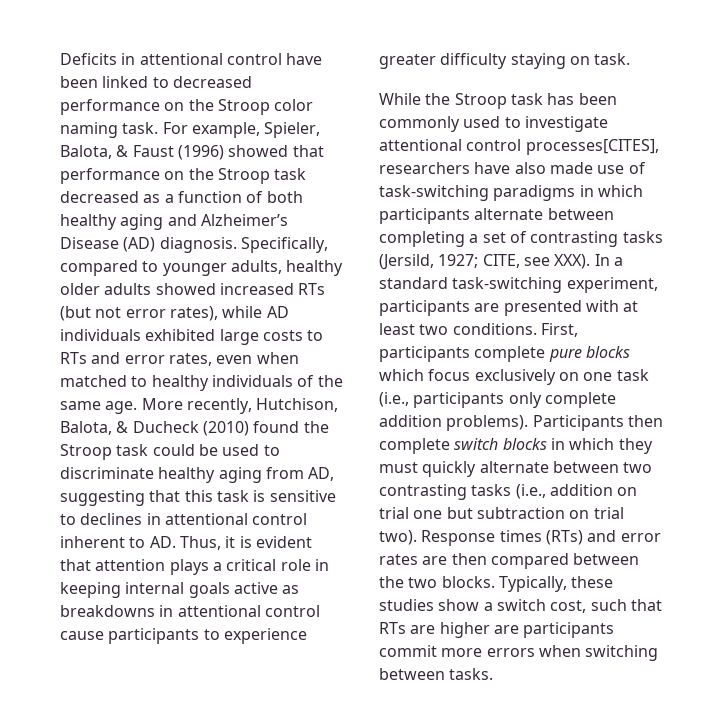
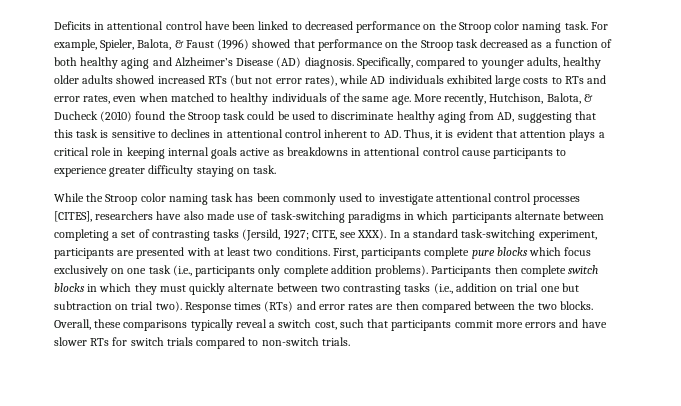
(507, 101) none -> [140,193,208,205] color naming
[525,139,659,155] processes[CITES], -> [533,196,581,205] [54,211,92,222] processes [CITES],
[498,576,614,592] [379,599,480,611] Typically, these studies show -> [54,319,267,331] Overall, these comparisons typically reveal
[379,622,615,638] [379,645,659,661] [379,668,494,680] RTs are higher are participants commit more errors when switching between tasks. -> [391,319,607,331] [54,337,350,349] participants commit more errors and have slower RTs for switch trials compared to non-switch trials.

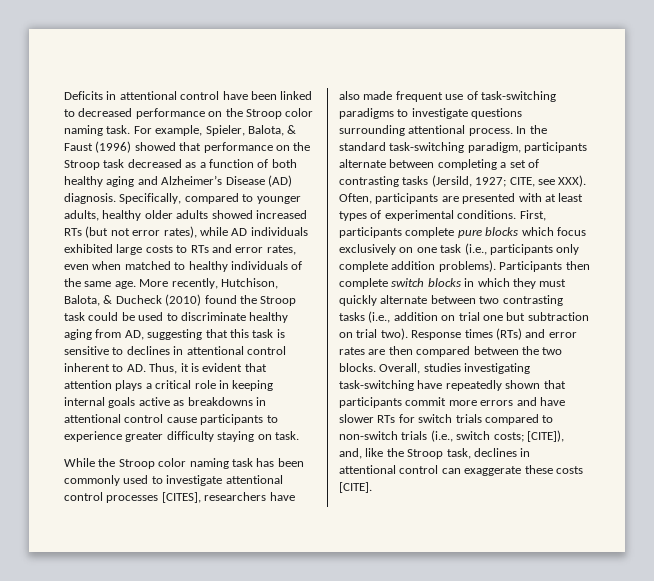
(235, 215) none -> [395,91,443,102] frequent
[404,211,449,220] in which -> [397,108,523,119] [339,125,547,136] [339,142,521,153] to investigate questions surrounding attentional process. In the standard task-switching paradigm,
[389,229,597,241] In a standard task-switching experiment, -> [339,193,372,204] Often,
[253,249,273,256] two -> [339,210,454,221] types of experimental
[94,319,364,331] these comparisons typically reveal a switch cost, such -> [423,363,531,374] [339,380,541,391] studies investigating task-switching have repeatedly shown
[321,337,350,346] trials. -> [401,430,564,442] [339,448,531,459] [339,465,583,476] [339,482,372,493] trials (i.e., switch costs; [CITE]), and, like the Stroop task, declines in attentional control can exaggerate these costs [CITE].

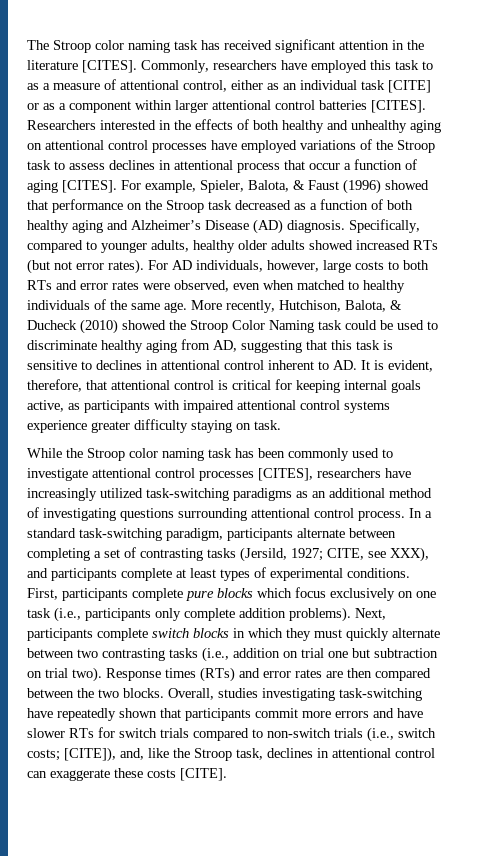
[64,91,313,100] [64,108,314,119] [64,125,131,136] Deficits in attentional control have been linked to decreased performance on the Stroop color naming task. -> [27,39,424,53] [27,60,433,73] [27,79,431,93] [27,100,426,113] [27,119,441,133] [27,139,435,153] [27,159,417,173] [27,180,117,193] The Stroop color naming task has received significant attention in the literature [CITES]. Commonly, researchers have employed this task to as a measure of attentional control, either as an individual task [CITE] or as a component within larger attentional control batteries [CITES]. Researchers interested in the effects of both healthy and unhealthy aging on attentional control processes have employed variations of the Stroop task to assess declines in attentional process that occur a function of aging [CITES].
[163,226,308,238] [64,244,113,253] rates), while AD individuals exhibited -> [108,259,319,274] rates). For AD individuals, however,
(188, 249) none -> [403,260,429,270] both
[266,245,296,255] rates, -> [112,280,229,292] rates were observed,
[204,295,297,306] found the Stroop -> [122,320,314,333] showed the Stroop Color Naming
[149,363,267,374] [64,380,274,391] [64,397,266,408] [64,414,278,425] Thus, it is evident that attention plays a critical role in keeping internal goals active as breakdowns in attentional control cause participants to -> [361,360,433,372] [27,379,421,393] [27,400,390,413] It is evident, therefore, that attentional control is critical for keeping internal goals active, as participants with impaired attentional control systems
[339,91,556,102] [339,108,468,119] also made frequent use of task-switching paradigms to investigate -> [27,488,432,501] [27,507,116,521] increasingly utilized task-switching paradigms as an additional method of investigating
(466, 129) none -> [314,508,354,518] control
[529,125,547,134] the -> [425,511,432,518] a
[558,175,587,187] [339,193,542,204] XXX). Often, participants are presented with -> [390,547,429,562] [27,568,172,581] XXX), and participants complete
[499,261,590,272] Participants then -> [355,608,386,620] [27,628,93,641] Next, participants

